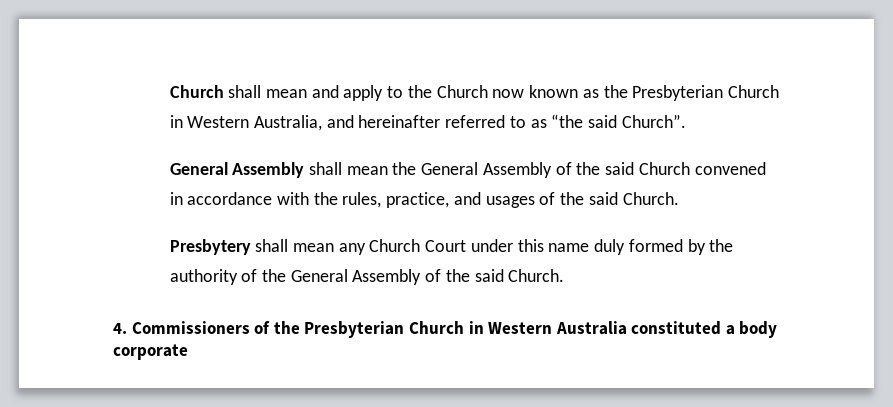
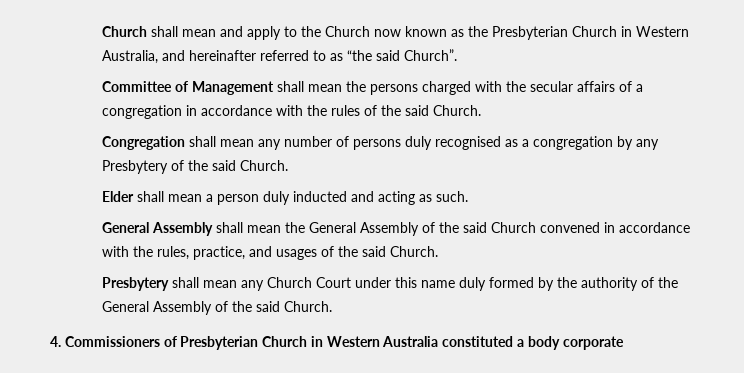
(686, 121) none -> [101,81,643,95] [101,105,481,119] [101,136,659,150] [101,160,288,174] [101,191,468,205] // Committee of Management shall mean the persons charged with the secular affairs of a congregation in accordance with the rules of the said Church. // Congregation shall mean any number of persons duly recognised as a congregation by any Presbytery of the said Church. // Elder shall mean a person duly inducted and acting as such.
[273,321,300,334] the -> (177, 341) none

